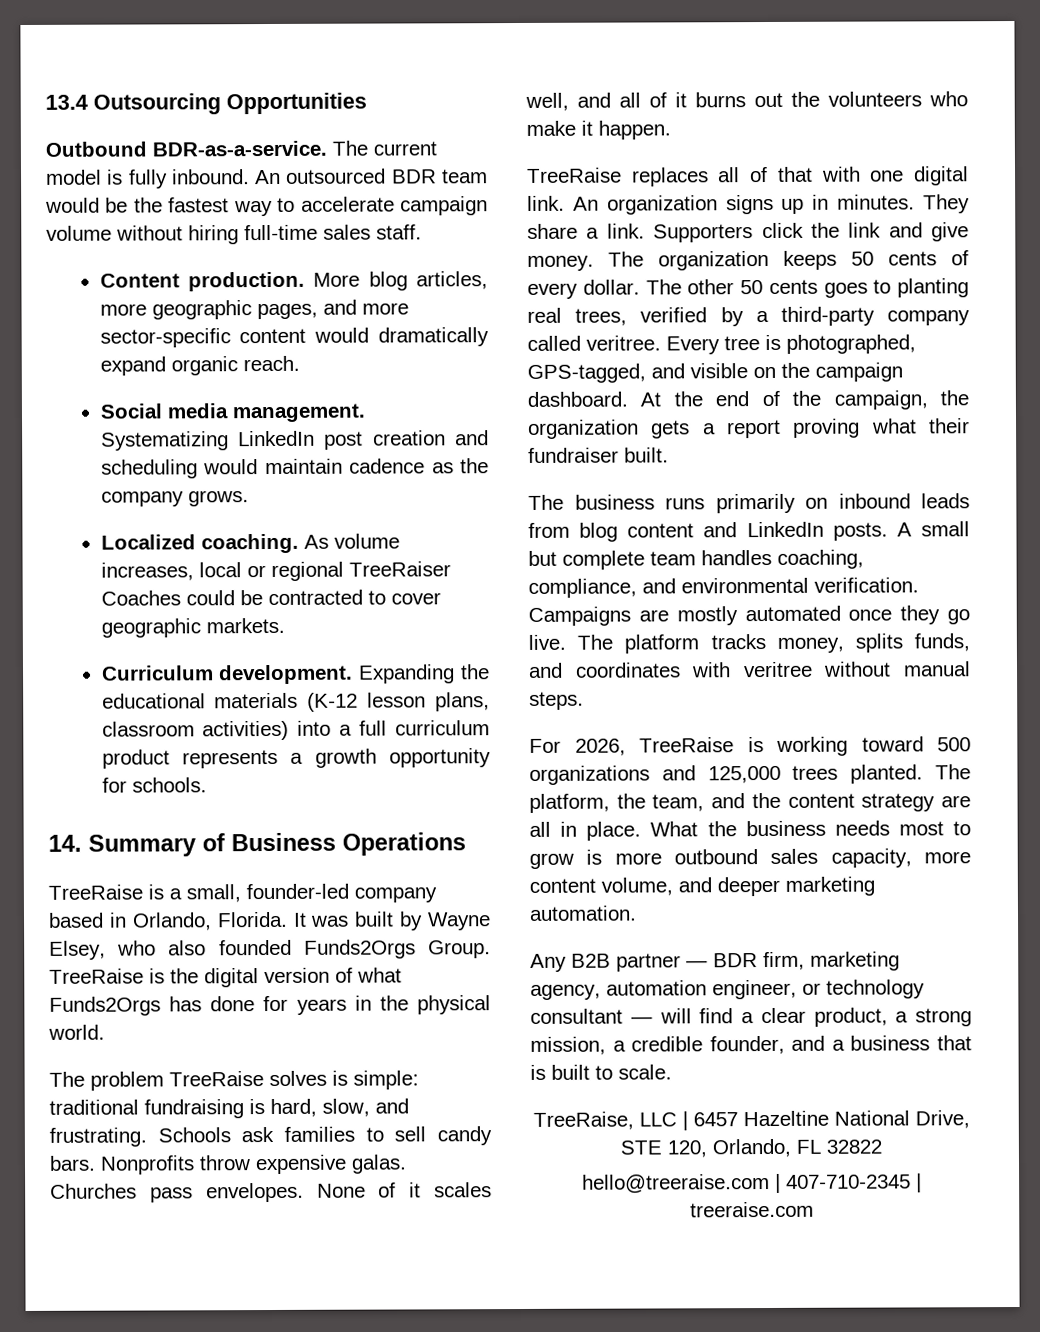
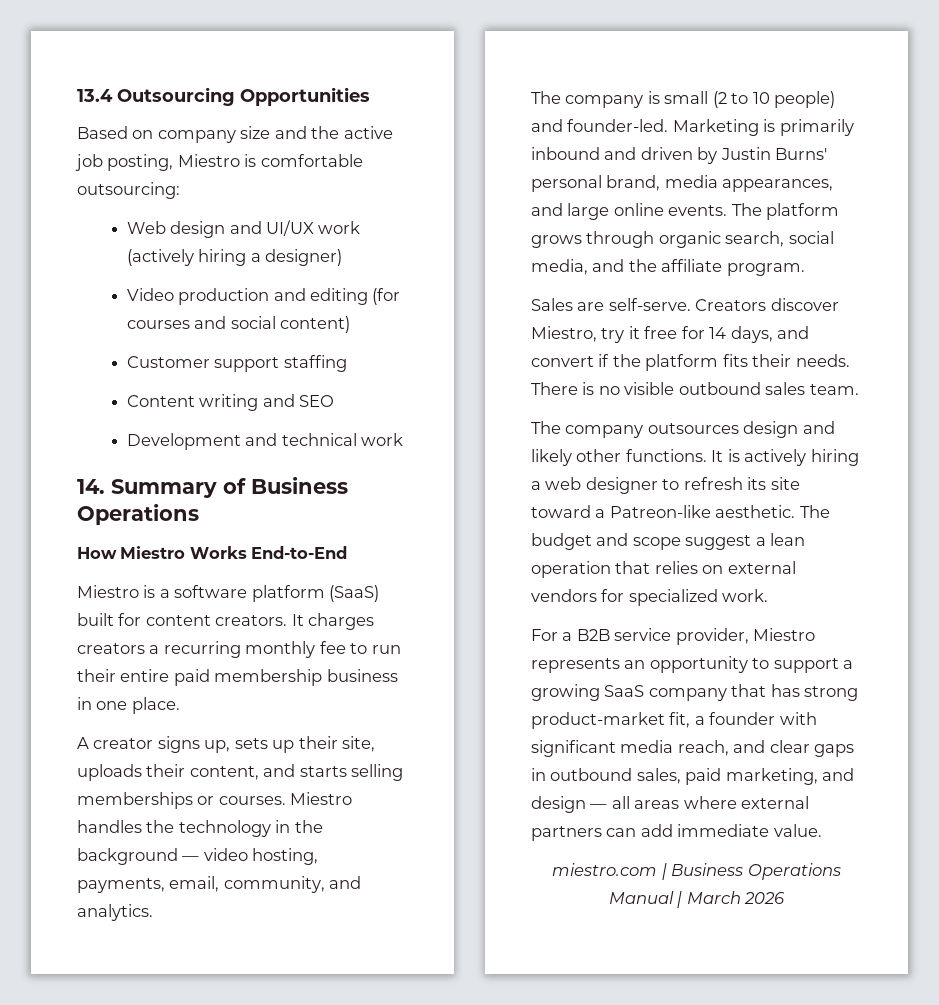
[45,140,437,157] [46,168,488,189] [45,196,488,217] [46,224,422,245] [99,271,488,292] [99,299,409,320] [99,327,489,348] [99,355,300,376] [99,403,366,423] [100,430,489,451] [100,458,490,479] [100,490,249,507] [100,533,400,554] [100,561,451,582] [100,589,441,606] [100,617,285,638] [100,664,490,685] [101,692,490,712] [101,720,490,741] [101,748,491,769] [101,777,207,793] Outbound BDR-as-a-service. The current model is fully inbound. An outsourced BDR team would be the fastest way to accelerate campaign volume without hiring full-time sales staff. // Content production. More blog articles, more geographic pages, and more sector-specific content would dramatically expand organic reach. // Social media management. Systematizing LinkedIn post creation and scheduling would maintain cadence as the company grows. // Localized coaching. As volume increases, local or regional TreeRaiser Coaches could be contracted to cover geographic markets. // Curriculum development. Expanding the educational materials (K-12 lesson plans, classroom activities) into a full curriculum product represents a growth opportunity for schools. -> [77,126,393,143] [75,154,363,171] [77,182,180,199] [126,220,361,238] [126,249,342,266] [126,288,401,305] [126,316,350,333] [126,355,347,372] [126,394,334,411] [126,433,403,450] Based on company size and the active job posting, Miestro is comfortable outsourcing: // Web design and UI/UX work (actively hiring a designer) // Video production and editing (for courses and social content) // Customer support staffing // Content writing and SEO // Development and technical work
[48,883,437,903] [48,911,491,931] [49,939,491,960] [49,967,402,988] [49,995,492,1016] [48,1024,105,1040] [49,1070,419,1091] [49,1098,409,1119] [49,1126,493,1147] [49,1154,407,1175] [50,1182,492,1203] [525,91,968,111] [526,120,671,140] [527,166,969,187] [527,194,970,215] [527,222,969,243] [527,250,969,271] [527,278,969,299] [527,306,970,327] [527,334,916,355] [527,362,903,383] [527,390,969,410] [528,418,970,439] [528,447,669,463] [528,493,970,514] [528,521,970,542] [528,549,864,570] [528,577,919,598] [528,605,970,626] [528,633,970,654] [528,661,971,678] [529,691,584,710] [529,736,971,756] [529,764,971,785] [529,792,971,813] [529,820,971,841] [529,848,971,869] [529,876,875,897] [529,905,637,921] [530,951,900,972] [530,979,925,1000] [530,1007,972,1027] [530,1035,972,1055] [530,1064,672,1080] [532,1110,970,1131] [620,1138,882,1158] [582,1173,922,1194] [690,1201,814,1218] TreeRaise is a small, founder-led company based in Orlando, Florida. It was built by Wayne Elsey, who also founded Funds2Orgs Group. TreeRaise is the digital version of what Funds2Orgs has done for years in the physical world. // The problem TreeRaise solves is simple: traditional fundraising is hard, slow, and frustrating. Schools ask families to sell candy bars. Nonprofits throw expensive galas. Churches pass envelopes. None of it scales well, and all of it burns out the volunteers who make it happen. // TreeRaise replaces all of that with one digital link. An organization signs up in minutes. They share a link. Supporters click the link and give money. The organization keeps 50 cents of every dollar. The other 50 cents goes to planting real trees, verified by a third-party company called veritree. Every tree is photographed, GPS-tagged, and visible on the campaign dashboard. At the end of the campaign, the organization gets a report proving what their fundraiser built. // The business runs primarily on inbound leads from blog content and LinkedIn posts. A small but complete team handles coaching, compliance, and environmental verification. Campaigns are mostly automated once they go live. The platform tracks money, splits funds, and coordinates with veritree without manual steps. // For 2026, TreeRaise is working toward 500 organizations and 125,000 trees planted. The platform, the team, and the content strategy are all in place. What the business needs most to grow is more outbound sales capacity, more content volume, and deeper marketing automation. // Any B2B partner — BDR firm, marketing agency, automation engineer, or technology consultant — will find a clear product, a strong mission, a credible founder, and a business that is built to scale. // TreeRaise, LLC | 6457 Hazeltine National Drive, STE 120, Orlando, FL 32822 // hello@treeraise.com | 407-710-2345 | treeraise.com -> [77,546,348,559] [77,585,380,602] [77,613,375,630] [77,641,401,658] [77,669,398,686] [77,697,180,714] [77,736,376,753] [77,764,404,781] [77,792,353,809] [77,820,323,837] [77,848,319,865] [77,876,362,893] [77,904,153,921] [531,91,836,108] [531,119,854,136] [531,147,828,164] [531,175,834,192] [531,203,840,220] [531,231,834,248] [531,259,805,276] [531,298,839,311] [531,326,810,343] [531,354,850,371] [531,382,859,395] [531,421,835,438] [531,449,859,466] [531,477,800,494] [531,505,830,518] [531,533,806,550] [531,561,796,578] [531,589,769,606] [531,628,816,645] [531,656,854,673] [531,684,859,701] [531,712,817,729] [531,740,855,757] [531,768,855,785] [531,796,810,813] [531,824,822,841] [552,863,841,880] [608,891,786,908] How Miestro Works End-to-End // Miestro is a software platform (SaaS) built for content creators. It charges creators a recurring monthly fee to run their entire paid membership business in one place. // A creator signs up, sets up their site, uploads their content, and starts selling memberships or courses. Miestro handles the technology in the background — video hosting, payments, email, community, and analytics. // The company is small (2 to 10 people) and founder-led. Marketing is primarily inbound and driven by Justin Burns' personal brand, media appearances, and large online events. The platform grows through organic search, social media, and the affiliate program. // Sales are self-serve. Creators discover Miestro, try it free for 14 days, and convert if the platform fits their needs. There is no visible outbound sales team. // The company outsources design and likely other functions. It is actively hiring a web designer to refresh its site toward a Patreon-like aesthetic. The budget and scope suggest a lean operation that relies on external vendors for specialized work. // For a B2B service provider, Miestro represents an opportunity to support a growing SaaS company that has strong product-market fit, a founder with significant media reach, and clear gaps in outbound sales, paid marketing, and design — all areas where external partners can add immediate value. // miestro.com | Business Operations Manual | March 2026

